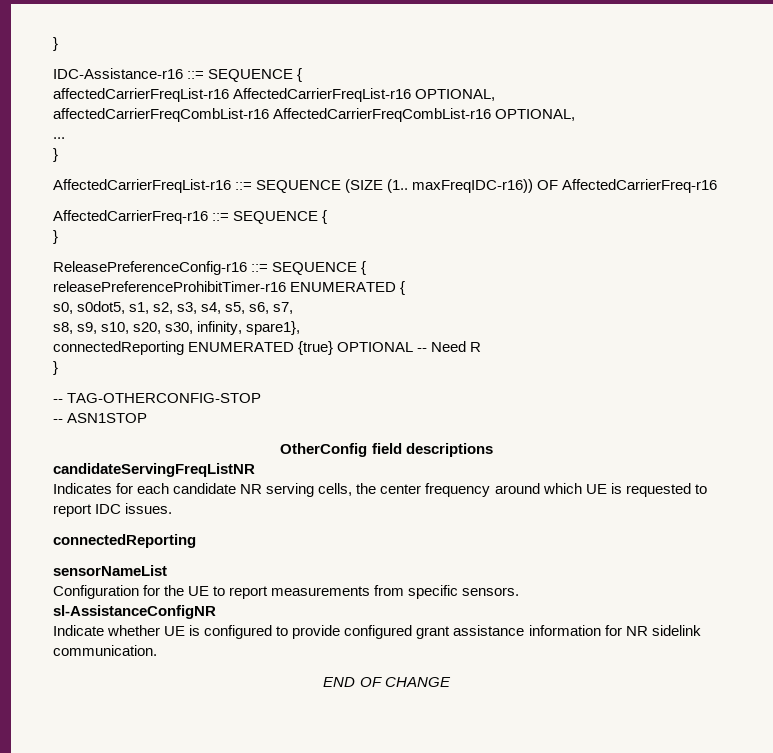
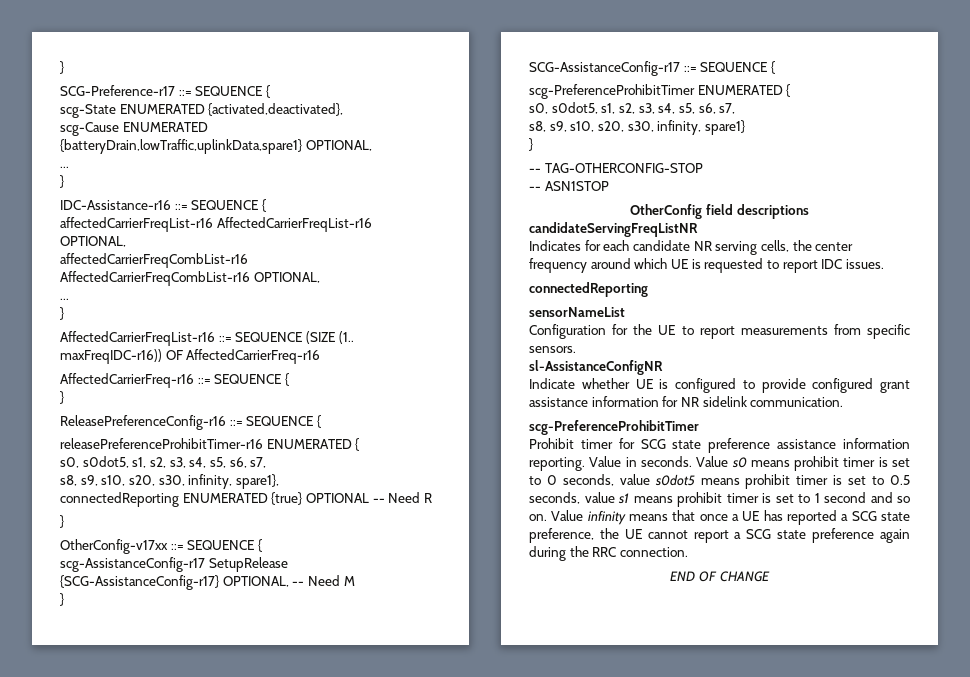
[53,37,58,51] } -> [60,61,64,74] [60,85,270,98] [60,103,344,118] [60,122,208,136] [60,139,372,154] [60,166,69,168] [60,175,64,188] } // SCG-Preference-r17 ::= SEQUENCE { // scg-State ENUMERATED {activated,deactivated}, // scg-Cause ENUMERATED {batteryDrain,lowTraffic,uplinkData,spare1} OPTIONAL, // ... // }
(58, 368) none -> [60,539,262,554] [60,557,288,572] [60,575,355,590] [60,593,64,606] [529,61,775,76] [529,84,791,99] [529,102,736,114] [529,120,745,135] [529,138,533,151] // OtherConfig-v17xx ::= SEQUENCE { // scg-AssistanceConfig-r17 SetupRelease {SCG-AssistanceConfig-r17} OPTIONAL, -- Need M // } // SCG-AssistanceConfig-r17 ::= SEQUENCE { // scg-PreferenceProhibitTimer ENUMERATED { // s0, s0dot5, s1, s2, s3, s4, s5, s6, s7, // s8, s9, s10, s20, s30, infinity, spare1} // }
(157, 650) none -> [529,420,699,435] [529,438,910,453] [529,456,910,471] [529,474,910,489] [529,492,910,507] [529,510,910,525] [529,528,910,543] [529,546,688,561] // scg-PreferenceProhibitTimer // Prohibit timer for SCG state preference assistance information reporting. Value in seconds. Value s0 means prohibit timer is set to 0 seconds, value s0dot5 means prohibit timer is set to 0.5 seconds, value s1 means prohibit timer is set to 1 second and so on. Value infinity means that once a UE has reported a SCG state preference, the UE cannot report a SCG state preference again during the RRC connection.

